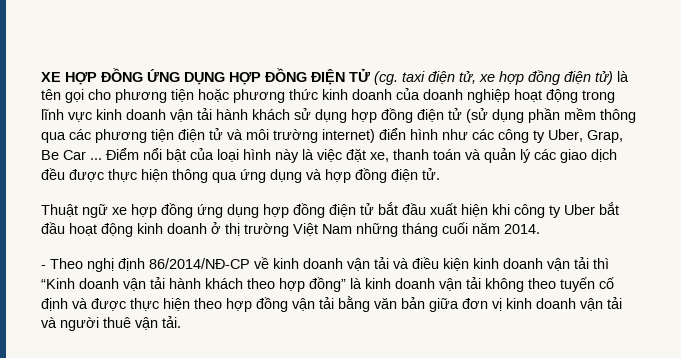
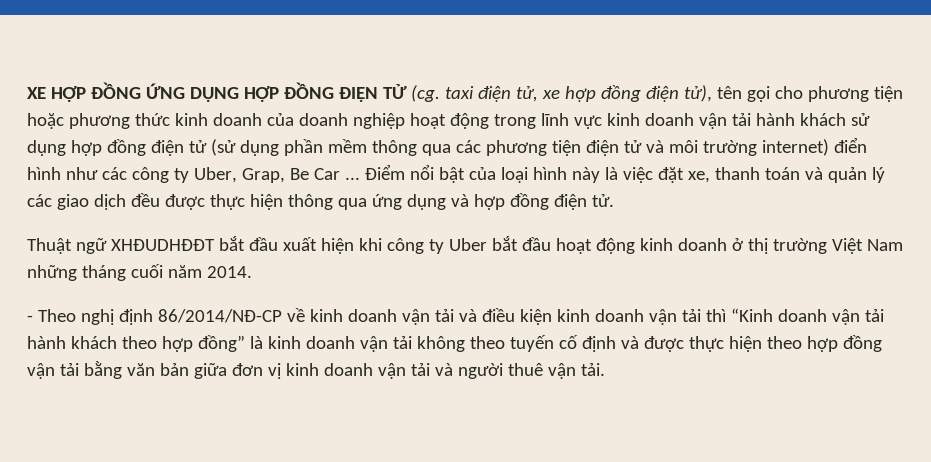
[595,71,629,85] tử) là -> [683,85,712,102] tử),
[112,203,374,218] xe hợp đồng ứng dụng hợp đồng điện tử -> [110,239,215,251] XHĐUDHĐĐT

